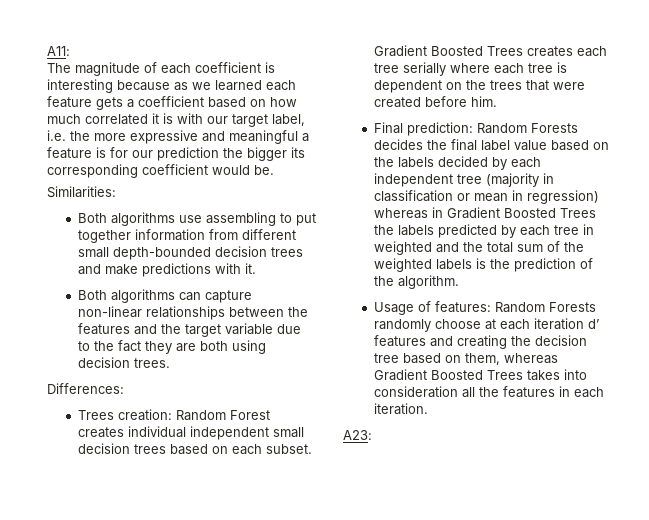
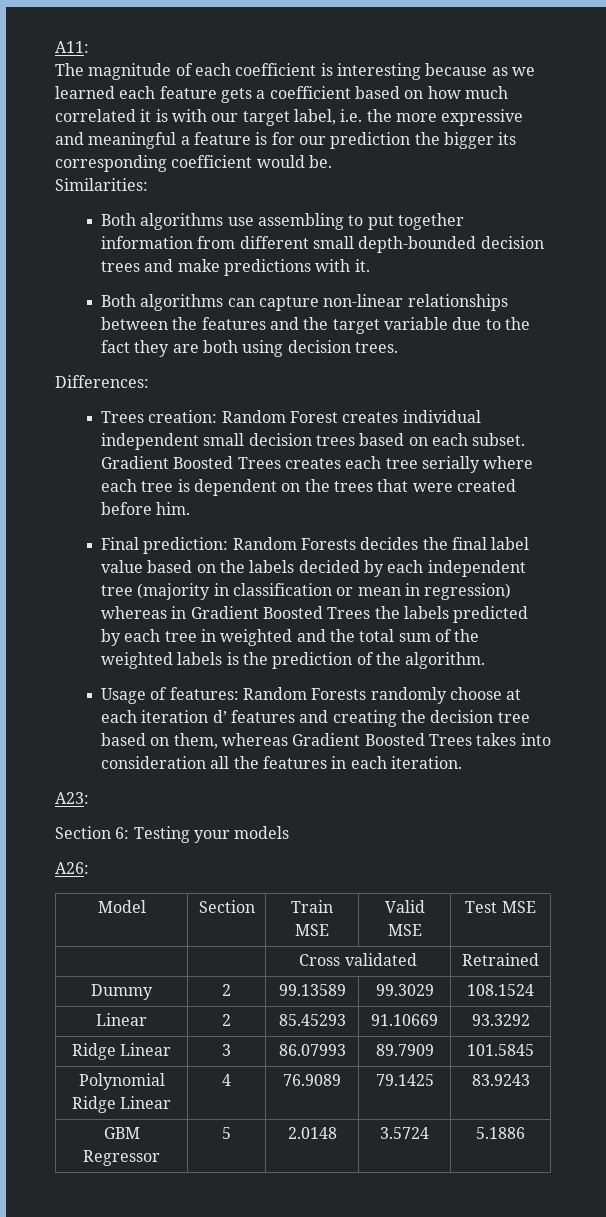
(372, 435) none -> [55,826,290,843] [55,862,89,874] [97,900,146,913] [198,900,255,913] [291,900,333,913] [295,924,329,936] [384,900,425,913] [387,924,422,936] [465,901,536,913] [299,953,417,966] [462,953,539,966] [91,984,153,1000] [222,984,231,996] [278,984,346,996] [375,984,434,996] [467,984,534,996] [96,1013,147,1026] [222,1014,231,1026] [278,1014,346,1026] [371,1014,438,1026] [471,1014,530,1026] [71,1043,172,1060] [222,1044,231,1056] [278,1044,346,1056] [375,1044,434,1056] [467,1044,534,1056] [78,1073,165,1090] [71,1096,172,1113] [222,1074,231,1086] [283,1074,341,1086] [375,1074,434,1086] [471,1074,530,1086] [103,1127,140,1139] [83,1150,160,1166] [222,1127,231,1139] [287,1127,337,1139] [380,1127,429,1139] [476,1127,525,1139] // Section 6: Testing your models // A26: // Model | Section | Train MSE | Valid MSE | Test MSE // | | Cross validated | Retrained // Dummy | 2 | 99.13589 | 99.3029 | 108.1524 // Linear | 2 | 85.45293 | 91.10669 | 93.3292 // Ridge Linear | 3 | 86.07993 | 89.7909 | 101.5845 // Polynomial Ridge Linear | 4 | 76.9089 | 79.1425 | 83.9243 // GBM Regressor | 5 | 2.0148 | 3.5724 | 5.1886

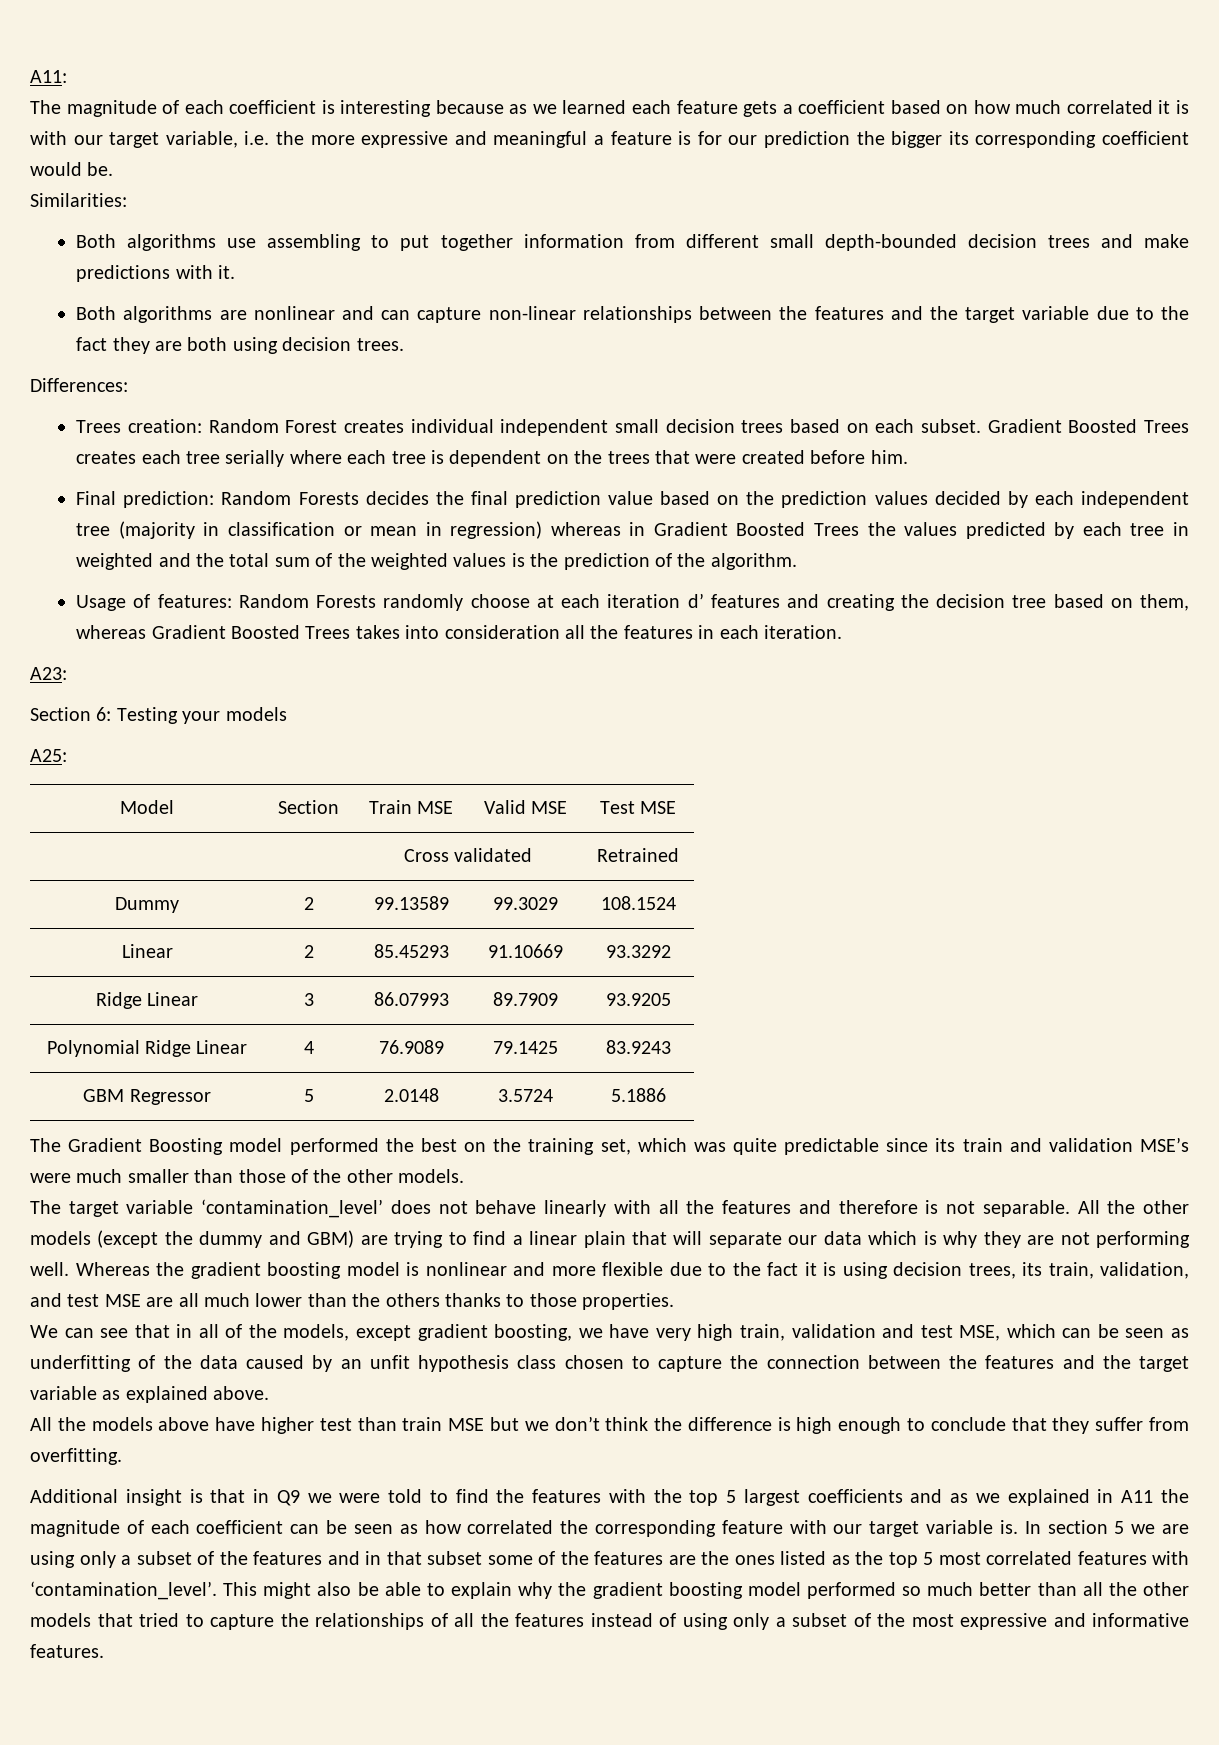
[293,109,336,125] label, -> [165,131,238,148] variable,
(224, 302) none -> [219,306,375,320] are nonlinear and
[491,537,530,550] label -> [514,491,601,508] prediction
[249,560,295,573] labels -> [781,491,928,508] prediction values
[404,606,450,619] labels -> [904,522,958,536] values
[177,652,223,665] labels -> [453,553,507,567] values
[55,862,89,874] A26: -> [30,749,67,762] A25:
[467,1044,534,1056] 101.5845 -> [605,993,671,1006] 93.9205
(525, 1133) none -> [30,1137,1189,1155] [30,1169,465,1183] [30,1199,1189,1218] [30,1230,1190,1248] [30,1262,1189,1279] [30,1293,675,1310] [30,1324,1189,1341] [30,1355,1189,1372] [30,1386,270,1403] [30,1416,1189,1434] [30,1448,122,1465] [30,1489,1189,1506] [30,1520,1190,1537] [30,1551,1189,1568] [30,1581,1189,1600] [30,1613,1189,1630] [30,1644,104,1658] // The Gradient Boosting model performed the best on the training set, which was quite predictable since its train and validation MSE’s were much smaller than those of the other models. // The target variable ‘contamination_level’ does not behave linearly with all the features and therefore is not separable. All the other models (except the dummy and GBM) are trying to find a linear plain that will separate our data which is why they are not performing well. Whereas the gradient boosting model is nonlinear and more flexible due to the fact it is using decision trees, its train, validation, and test MSE are all much lower than the others thanks to those properties. // We can see that in all of the models, except gradient boosting, we have very high train, validation and test MSE, which can be seen as underfitting of the data caused by an unfit hypothesis class chosen to capture the connection between the features and the target variable as explained above. // All the models above have higher test than train MSE but we don’t think the difference is high enough to conclude that they suffer from overfitting. // Additional insight is that in Q9 we were told to find the features with the top 5 largest coefficients and as we explained in A11 the magnitude of each coefficient can be seen as how correlated the corresponding feature with our target variable is. In section 5 we are using only a subset of the features and in that subset some of the features are the ones listed as the top 5 most correlated features with ‘contamination_level’. This might also be able to explain why the gradient boosting model performed so much better than all the other models that tried to capture the relationships of all the features instead of using only a subset of the most expressive and informative features.

